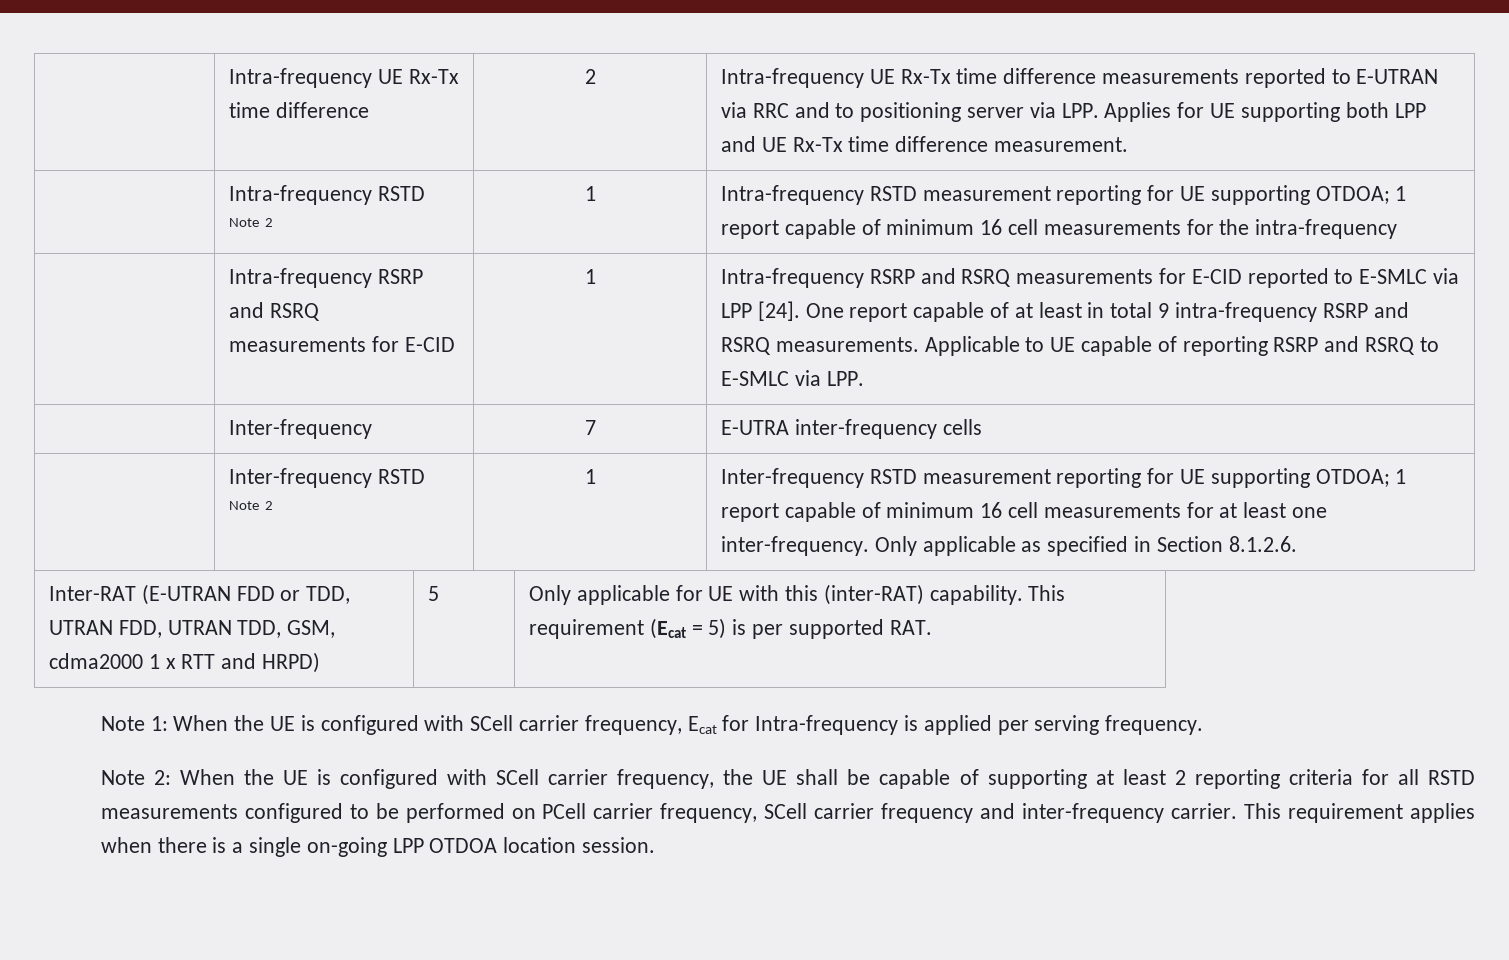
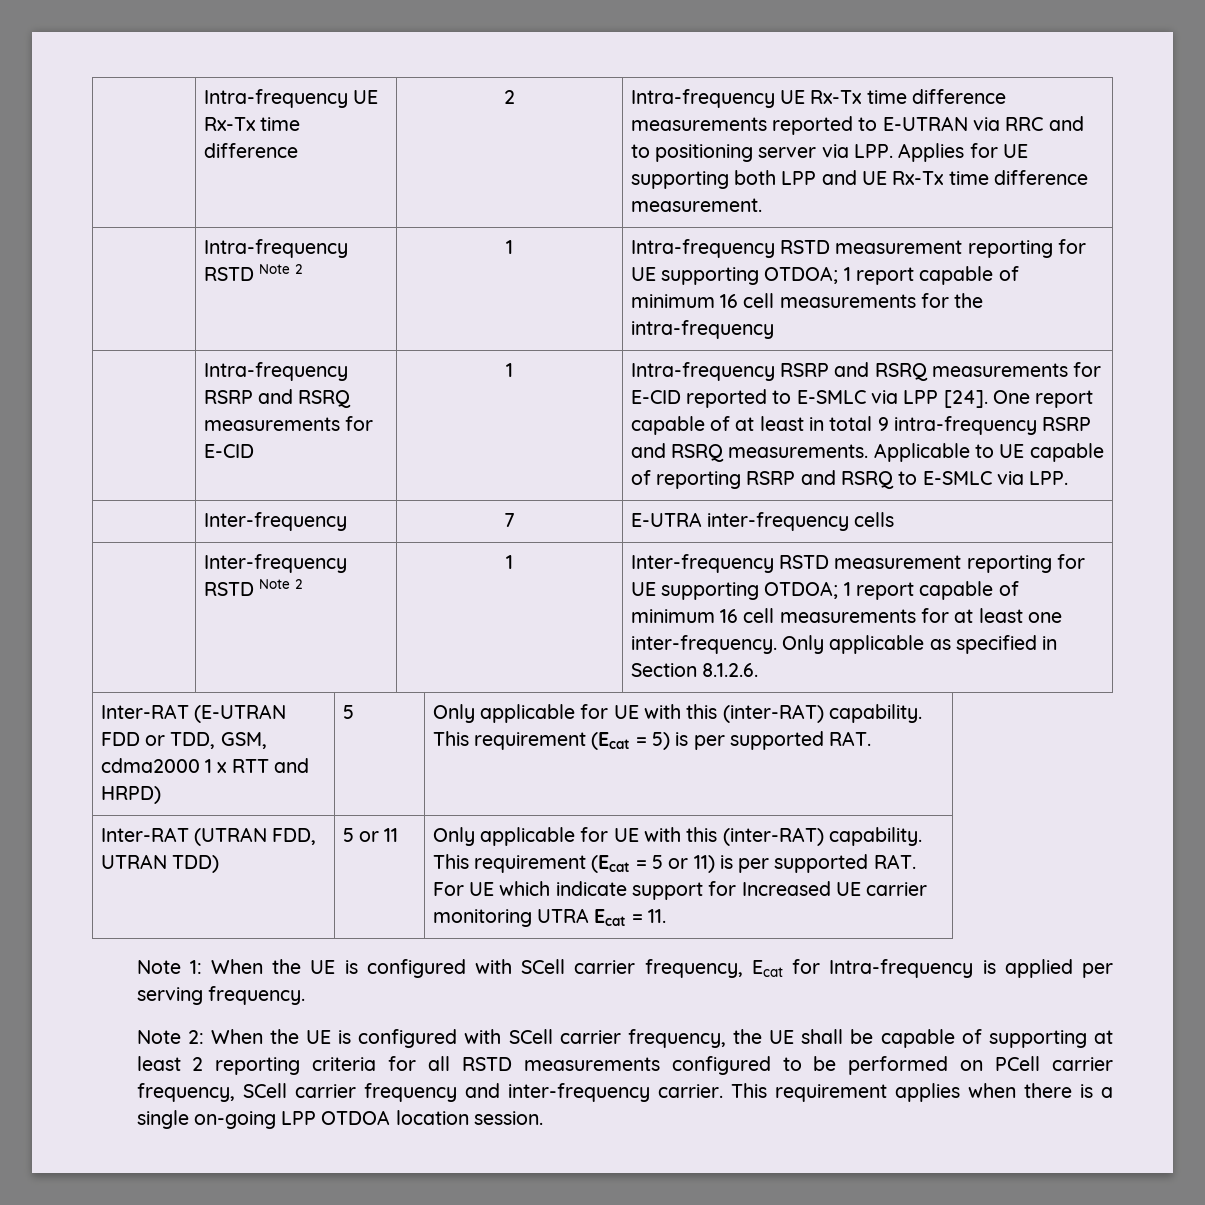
[49,620,282,638] UTRAN FDD, UTRAN TDD, -> (216, 740) none
(932, 627) none -> [100,827,317,846] [100,854,220,873] [342,828,399,842] [432,827,922,846] [432,854,916,873] [432,881,928,900] [432,908,666,927] // Inter-RAT (UTRAN FDD, UTRAN TDD) | 5 or 11 | Only applicable for UE with this (inter-RAT) capability. This requirement (Ecat = 5 or 11) is per supported RAT. For UE which indicate support for Increased UE carrier monitoring UTRA Ecat = 11.

